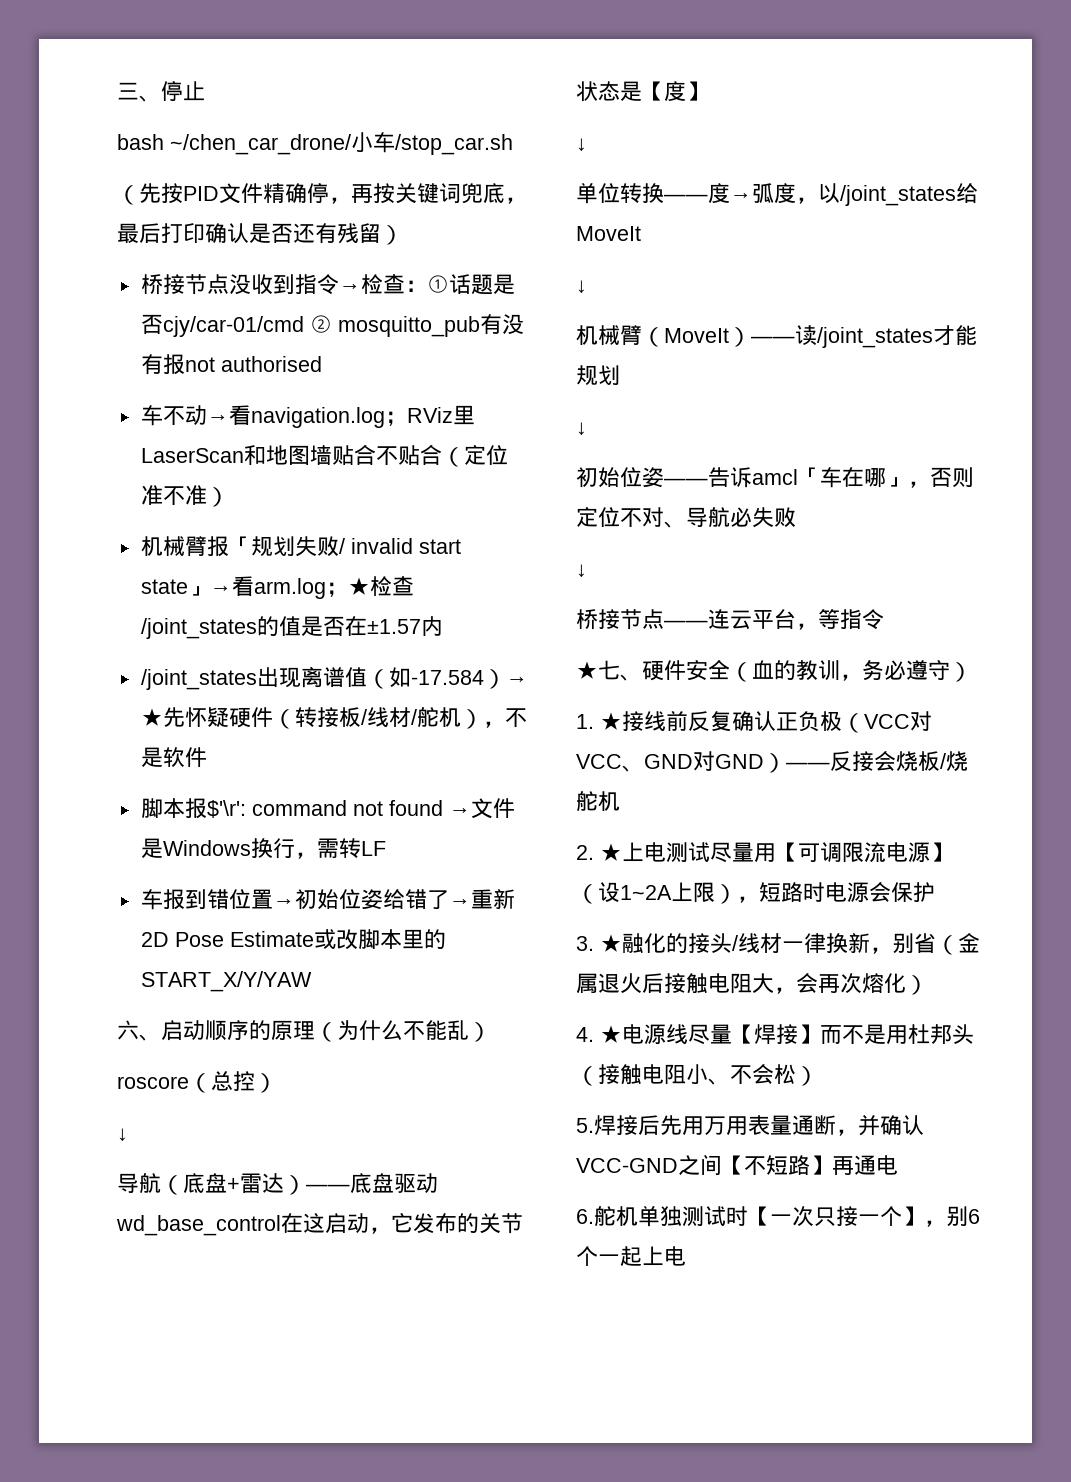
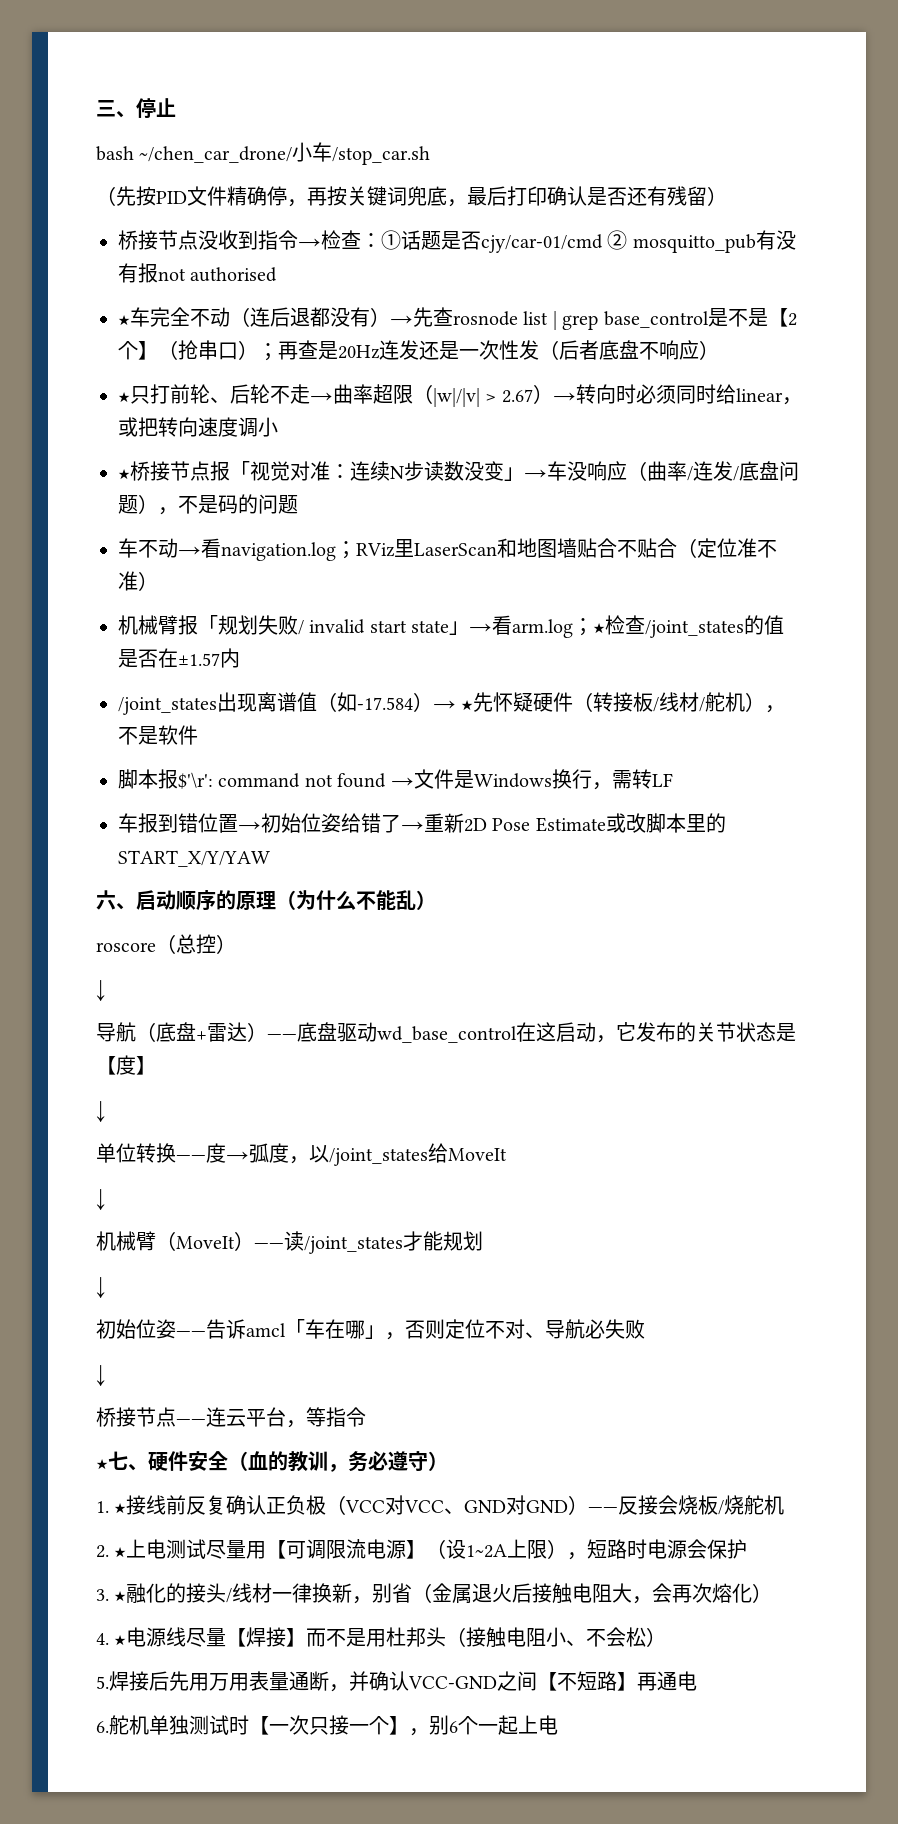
(322, 364) none -> [118,307,797,330] [118,340,719,361] [118,384,802,407] [118,417,278,437] [118,461,799,481] [118,494,298,515] // ★车完全不动（连后退都没有）→先查rosnode list | grep base_control是不是【2个】（抢串口）；再查是20Hz连发还是一次性发（后者底盘不响应） // ★只打前轮、后轮不走→曲率超限（|w|/|v| > 2.67）→转向时必须同时给linear，或把转向速度调小 // ★桥接节点报「视觉对准：连续N步读数没变」→车没响应（曲率/连发/底盘问题），不是码的问题

